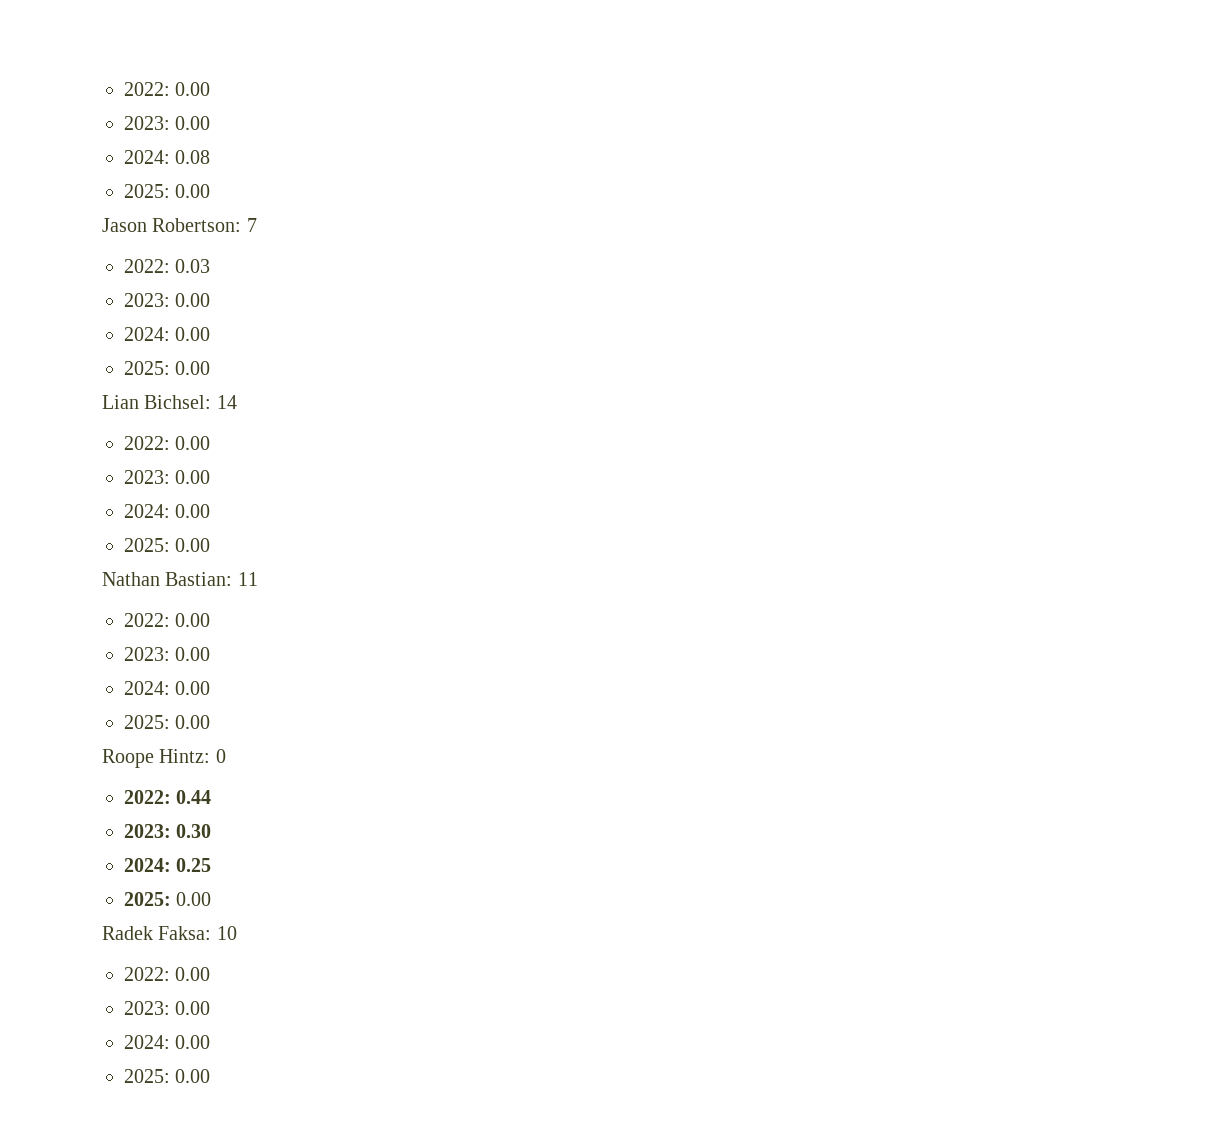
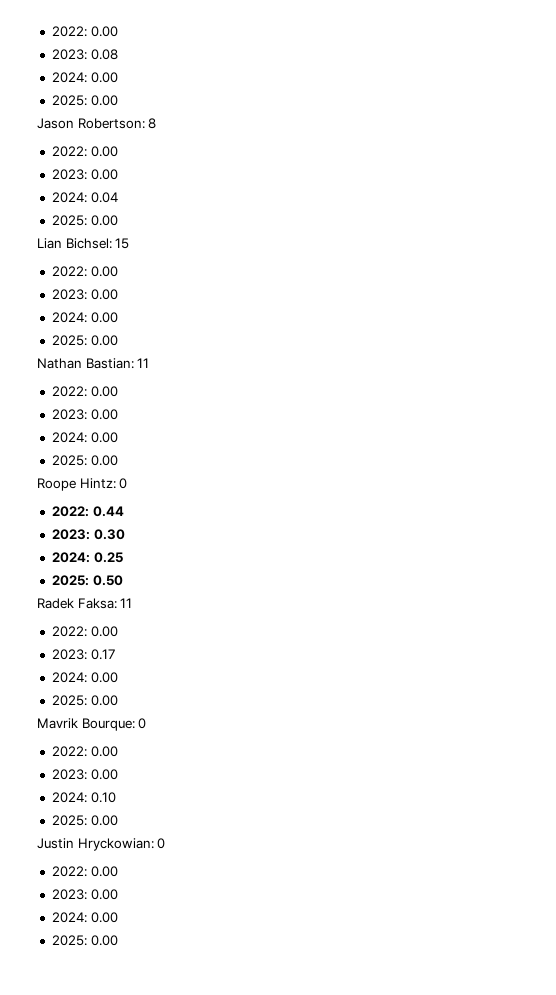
[124,82,211,96] [124,116,211,130] [124,150,211,164] [124,184,211,198] [102,218,257,232] [124,259,211,273] [124,293,211,307] [124,327,211,341] 2022: 0.00 // 2023: 0.00 // 2024: 0.08 // 2025: 0.00 // Jason Robertson: 7 // 2022: 0.03 // 2023: 0.00 // 2024: 0.00 -> [51,26,118,37] [51,49,118,60] [51,72,118,83] [51,95,118,106] [37,118,157,129] [51,146,118,157] [51,169,118,180] [51,192,118,203] 2022: 0.00 // 2023: 0.08 // 2024: 0.00 // 2025: 0.00 // Jason Robertson: 8 // 2022: 0.00 // 2023: 0.00 // 2024: 0.04
[216,395,237,409] 14 -> [115,238,130,249] 15
[176,892,212,906] 0.00 -> [92,575,123,586] 0.50
[216,926,237,940] 10 -> [120,598,133,608] [51,626,118,637] [51,649,115,660] [51,672,118,683] [51,695,118,706] [37,718,147,731] [51,746,118,757] [51,769,118,780] [51,792,116,803] [51,815,118,826] [37,838,166,851] 11 // 2022: 0.00 // 2023: 0.17 // 2024: 0.00 // 2025: 0.00 // Mavrik Bourque: 0 // 2022: 0.00 // 2023: 0.00 // 2024: 0.10 // 2025: 0.00 // Justin Hryckowian: 0

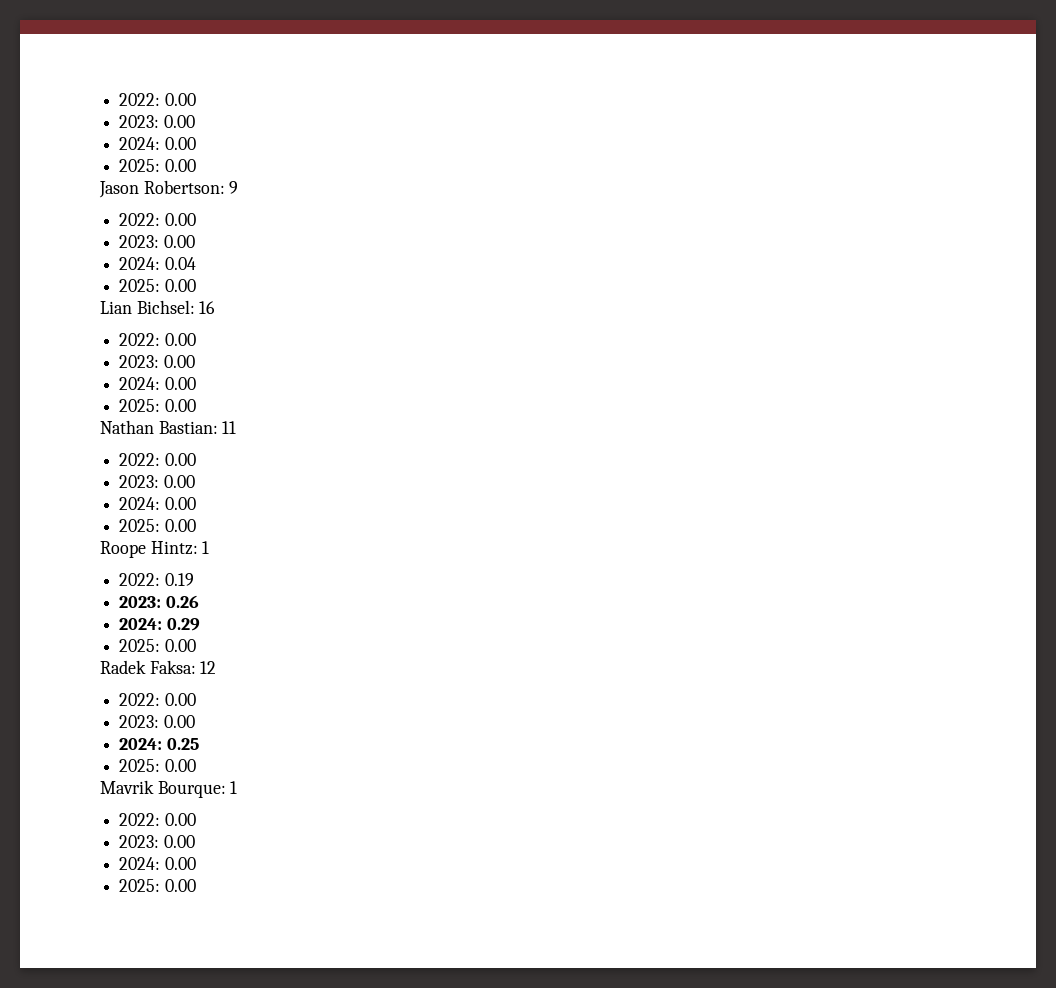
[51,26,118,37] [51,49,118,60] 2022: 0.00 // 2023: 0.08 -> [119,93,196,106] [119,115,195,128] 2022: 0.00 // 2023: 0.00
[148,118,157,129] 8 -> [229,181,239,194] 9
[115,238,130,249] 15 -> [199,301,216,314] 16
[119,478,128,489] [51,506,124,517] [51,529,125,540] [51,552,123,563] [51,575,123,586] [37,598,133,609] [51,626,118,637] [51,649,115,660] [51,672,118,683] [51,695,118,706] [37,718,147,731] [51,746,118,757] [51,769,118,780] [51,792,116,803] [51,815,118,826] [37,838,166,851] 0 // 2022: 0.44 // 2023: 0.30 // 2024: 0.25 // 2025: 0.50 // Radek Faksa: 11 // 2022: 0.00 // 2023: 0.17 // 2024: 0.00 // 2025: 0.00 // Mavrik Bourque: 0 // 2022: 0.00 // 2023: 0.00 // 2024: 0.10 // 2025: 0.00 // Justin Hryckowian: 0 -> [202,541,210,554] [119,573,194,586] [119,595,199,608] [119,618,200,631] [119,639,196,652] [100,660,217,674] [119,693,196,706] [119,715,195,728] [119,738,199,750] [119,759,196,772] [100,780,238,798] 1 // 2022: 0.19 // 2023: 0.26 // 2024: 0.29 // 2025: 0.00 // Radek Faksa: 12 // 2022: 0.00 // 2023: 0.00 // 2024: 0.25 // 2025: 0.00 // Mavrik Bourque: 1

